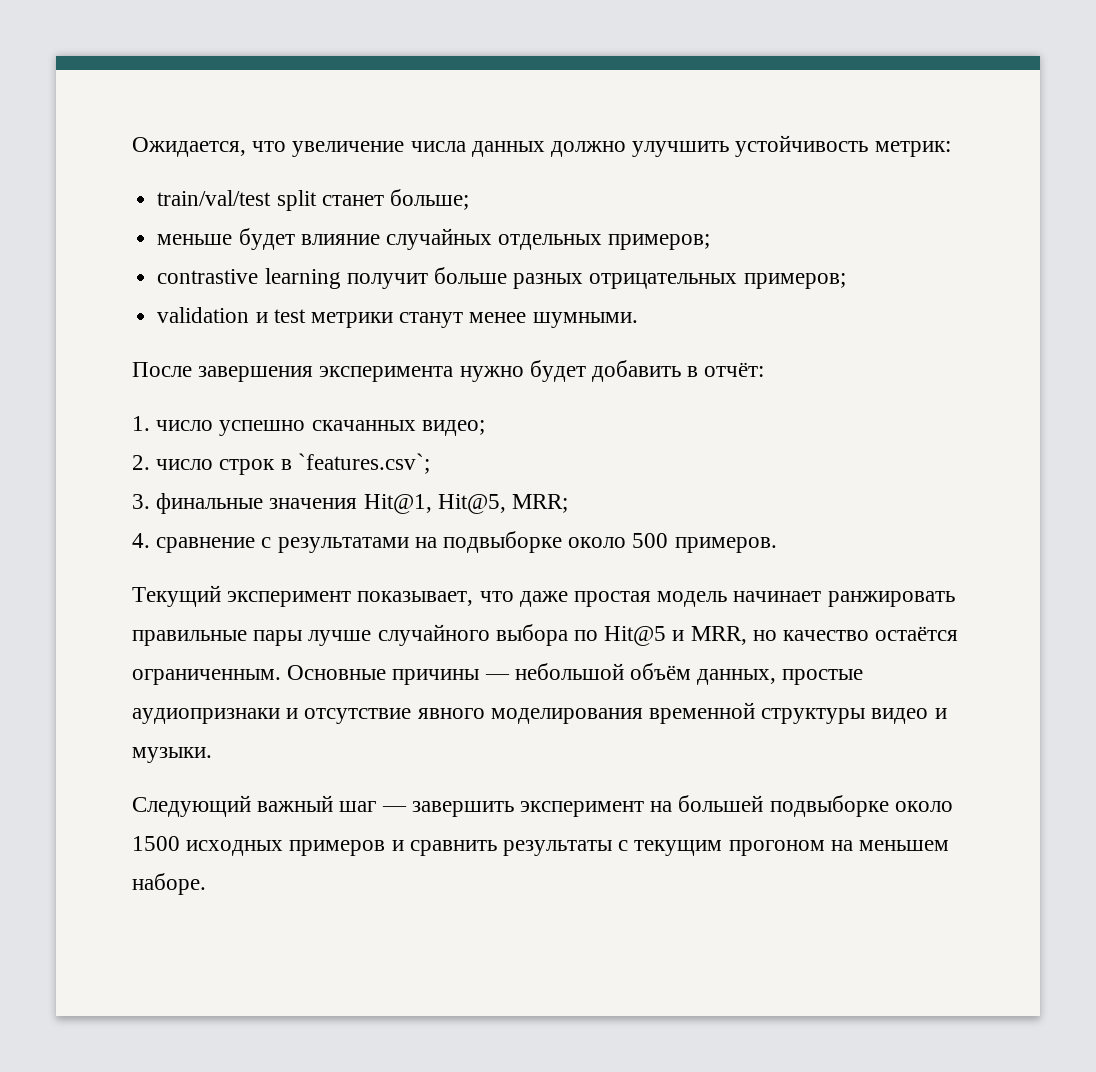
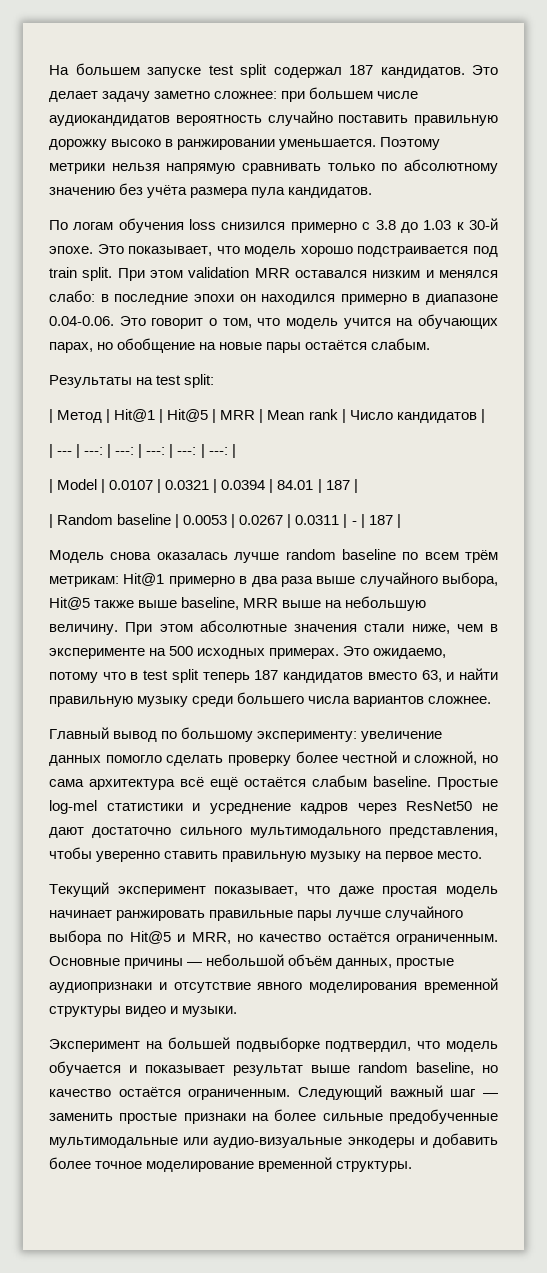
[132,135,951,157] [157,189,469,211] [157,228,711,250] [157,267,846,289] [157,307,638,328] [132,360,765,382] [132,416,485,436] [132,453,430,475] [132,493,569,514] [132,531,777,553] Ожидается, что увеличение числа данных должно улучшить устойчивость метрик: // train/val/test split станет больше; // меньше будет влияние случайных отдельных примеров; // contrastive learning получит больше разных отрицательных примеров; // validation и test метрики станут менее шумными. // После завершения эксперимента нужно будет добавить в отчёт: // 1. число успешно скачанных видео; // 2. число строк в `features.csv`; // 3. финальные значения Hit@1, Hit@5, MRR; // 4. сравнение с результатами на подвыборке около 500 примеров. -> [49,63,498,78] [49,87,419,102] [49,111,498,126] [49,137,441,150] [49,159,499,174] [49,183,373,198] [49,218,499,233] [49,244,498,257] [49,267,498,281] [49,290,498,305] [49,314,499,329] [49,338,431,353] [49,374,215,388] [49,409,485,423] [49,444,236,458] [49,479,358,493] [49,514,401,528] [49,549,498,563] [49,572,498,587] [49,596,427,611] [49,620,498,635] [49,646,447,659] [49,668,498,683] [49,692,492,707] [49,727,443,742] [49,751,498,766] [49,775,498,790] [49,800,498,814] [49,827,498,838] [49,847,483,862] На большем запуске test split содержал 187 кандидатов. Это делает задачу заметно сложнее: при большем числе аудиокандидатов вероятность случайно поставить правильную дорожку высоко в ранжировании уменьшается. Поэтому метрики нельзя напрямую сравнивать только по абсолютному значению без учёта размера пула кандидатов. // По логам обучения loss снизился примерно с 3.8 до 1.03 к 30-й эпохе. Это показывает, что модель хорошо подстраивается под train split. При этом validation MRR оставался низким и менялся слабо: в последние эпохи он находился примерно в диапазоне 0.04-0.06. Это говорит о том, что модель учится на обучающих парах, но обобщение на новые пары остаётся слабым. // Результаты на test split: // | Метод | Hit@1 | Hit@5 | MRR | Mean rank | Число кандидатов | // | --- | ---: | ---: | ---: | ---: | ---: | // | Model | 0.0107 | 0.0321 | 0.0394 | 84.01 | 187 | // | Random baseline | 0.0053 | 0.0267 | 0.0311 | - | 187 | // Модель снова оказалась лучше random baseline по всем трём метрикам: Hit@1 примерно в два раза выше случайного выбора, Hit@5 также выше baseline, MRR выше на небольшую величину. При этом абсолютные значения стали ниже, чем в эксперименте на 500 исходных примерах. Это ожидаемо, потому что в test split теперь 187 кандидатов вместо 63, и найти правильную музыку среди большего числа вариантов сложнее. // Главный вывод по большому эксперименту: увеличение данных помогло сделать проверку более честной и сложной, но сама архитектура всё ещё остаётся слабым baseline. Простые log-mel статистики и усреднение кадров через ResNet50 не дают достаточно сильного мультимодального представления, чтобы уверенно ставить правильную музыку на первое место.
[132,795,953,817] [132,836,950,856] [132,873,206,895] Следующий важный шаг — завершить эксперимент на большей подвыборке около 1500 исходных примеров и сравнить результаты с текущим прогоном на меньшем наборе. -> [49,1037,498,1052] [49,1061,498,1076] [49,1085,499,1100] [49,1109,498,1124] [49,1133,498,1148] [49,1157,413,1172] Эксперимент на большей подвыборке подтвердил, что модель обучается и показывает результат выше random baseline, но качество остаётся ограниченным. Следующий важный шаг — заменить простые признаки на более сильные предобученные мультимодальные или аудио-визуальные энкодеры и добавить более точное моделирование временной структуры.

